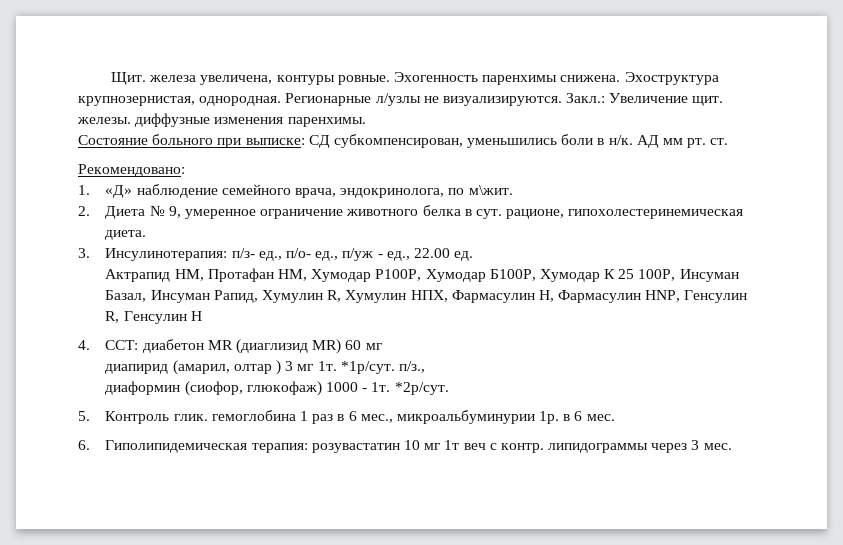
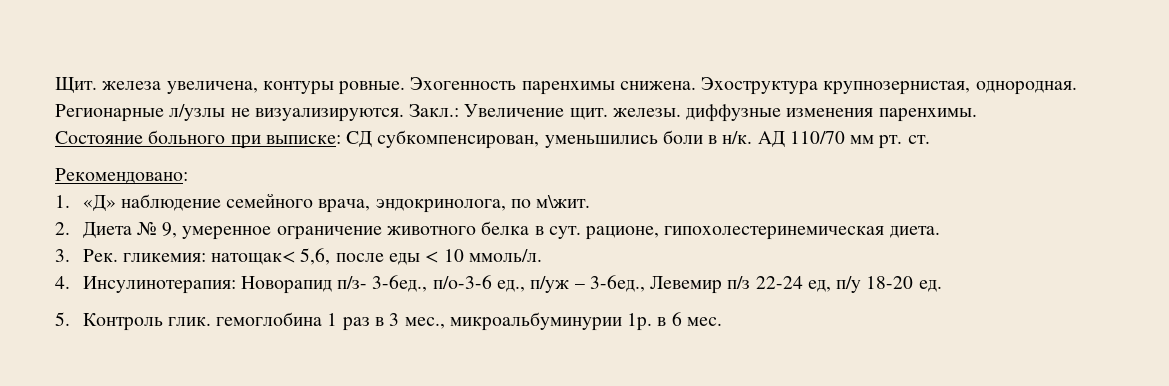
(659, 141) none -> [789,131,845,144] 110/70
[105,248,474,261] [105,268,739,282] [105,290,748,303] [105,311,202,324] [78,339,382,354] [105,360,425,375] [105,381,449,396] Инсулинотерапия: п/з- ед., п/о- ед., п/уж - ед., 22.00 ед. // Актрапид НМ, Протафан НМ, Хумодар Р100Р, Хумодар Б100Р, Хумодар К 25 100Р, Инсуман Базал, Инсуман Рапид, Хумулин R, Хумулин НПХ, Фармасулин Н, Фармасулин НNР, Генсулин R, Генсулин Н // 4. ССТ: диабетон МR (диаглизид МR) 60 мг // диапирид (амарил, олтар ) 3 мг 1т. *1р/сут. п/з., // диаформин (сиофор, глюкофаж) 1000 - 1т. *2р/сут. -> [82,248,542,265] [55,275,942,294] Рек. гликемия: натощак< 5,6, после еды < 10 ммоль/л. // 4. Инсулинотерапия: Новорапид п/з- 3-6ед., п/о-3-6 ед., п/уж – 3-6ед., Левемир п/з 22-24 ед, п/у 18-20 ед.
[348,411,357,421] 6 -> [389,313,400,326] 3
[78,440,732,453] // 6. Гиполипидемическая терапия: розувастатин 10 мг 1т веч с контр. липидограммы через 3 мес. -> (722, 321) none

